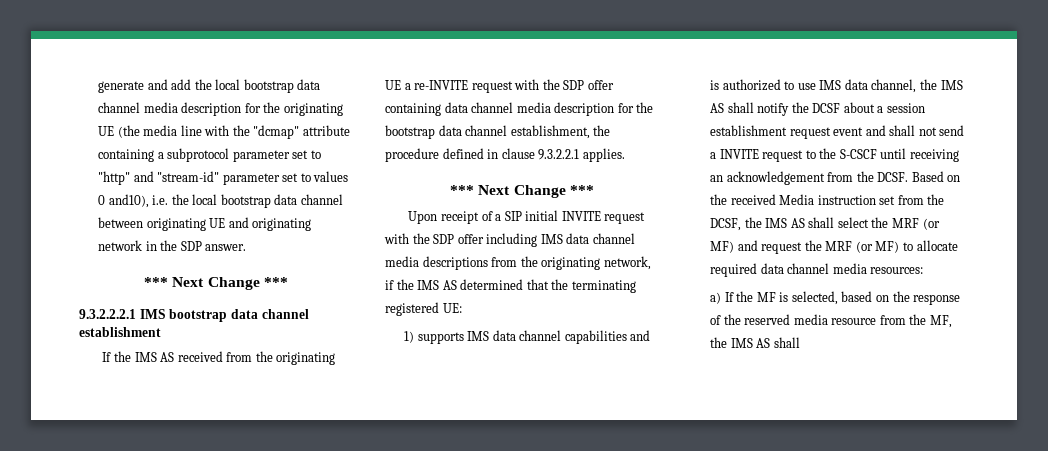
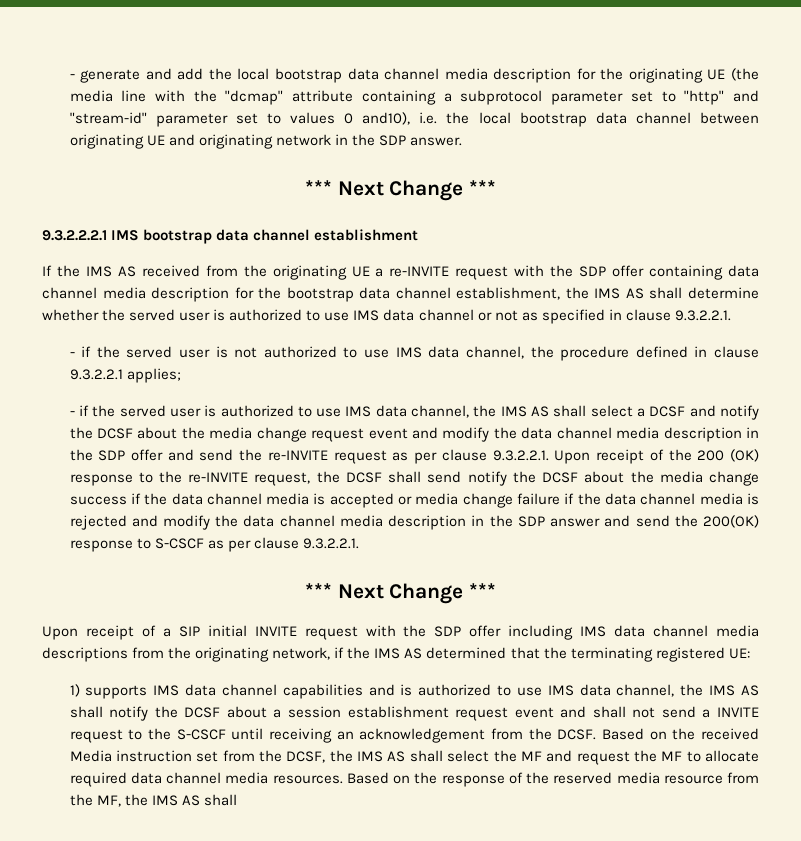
(98, 87) none -> [69,74,75,79] -
(611, 130) none -> [594,287,760,299] [42,309,731,324] [69,346,554,359] IMS AS shall determine whether the served user is authorized to use IMS data channel or not as specified in clause 9.3.2.2.1. // - if the served user is not authorized to use IMS data channel, the
[582,148,625,162] applies. -> [126,368,181,383] [69,405,760,420] [69,427,760,442] [69,449,759,464] [69,471,759,486] [69,493,760,508] [69,515,759,530] [69,537,359,552] applies; // - if the served user is authorized to use IMS data channel, the IMS AS shall select a DCSF and notify the DCSF about the media change request event and modify the data channel media description in the SDP offer and send the re-INVITE request as per clause 9.3.2.2.1. Upon receipt of the 200 (OK) response to the re-INVITE request, the DCSF shall send notify the DCSF about the media change success if the data channel media is accepted or media change failure if the data channel media is rejected and modify the data channel media description in the SDP answer and send the 200(OK) response to S-CSCF as per clause 9.3.2.2.1.
[891,218,940,230] [710,240,900,254] MRF (or MF) and request the MRF (or MF) -> [520,750,683,765] MF and request the MF
[870,267,924,274] [710,291,873,305] resources: // a) If the MF is selected, based -> [272,772,389,784] resources. Based

